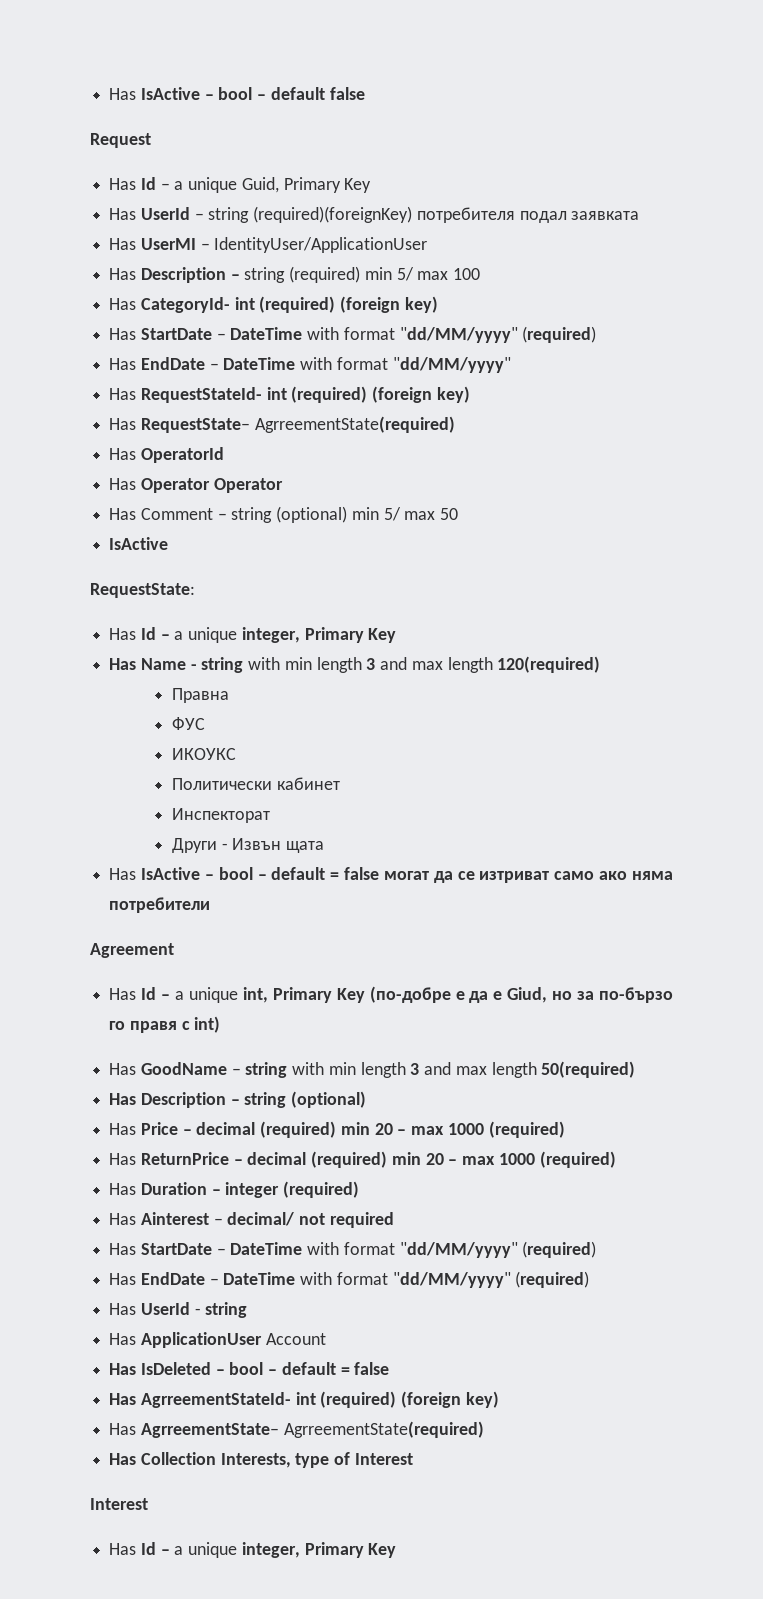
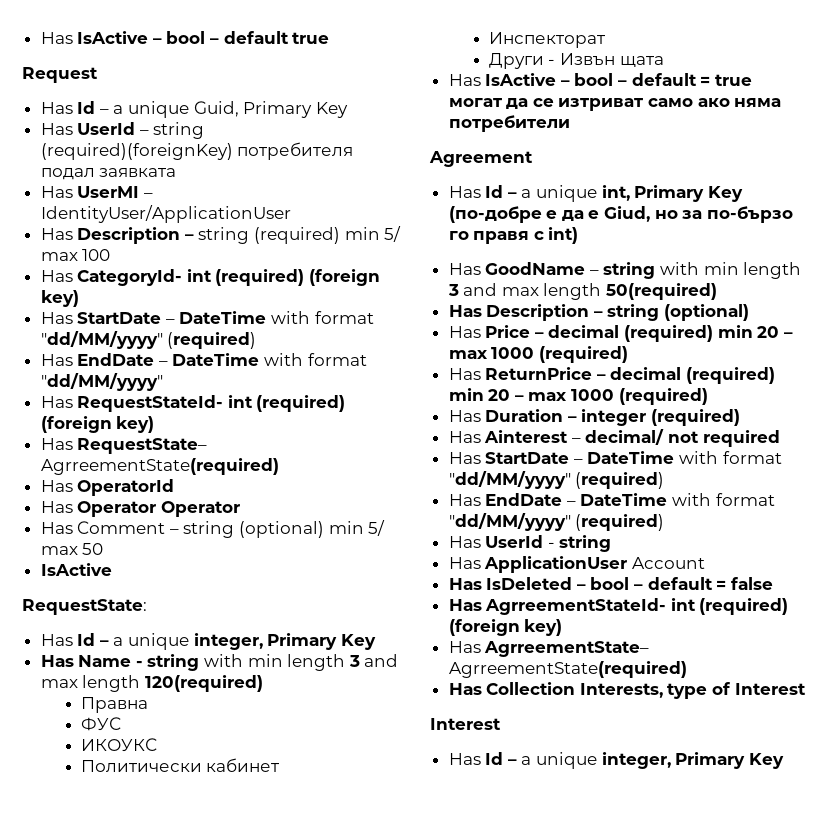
[109,87,365,100] Has IsActive – bool – default false -> [40,31,330,44] Has IsActive – bool – default true
[344,867,380,880] false -> [714,74,752,86] true

